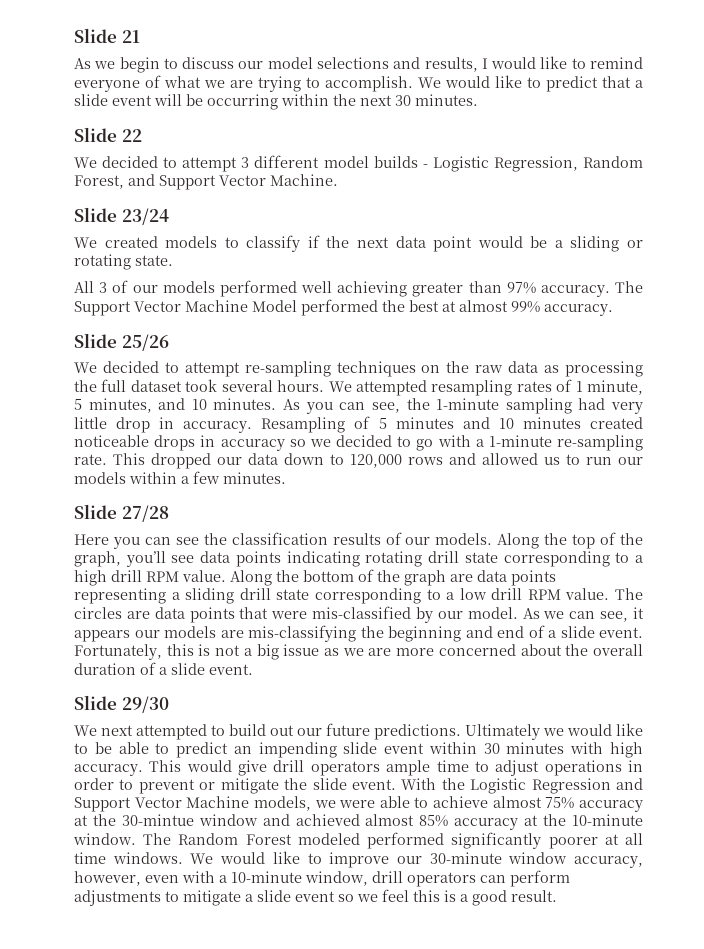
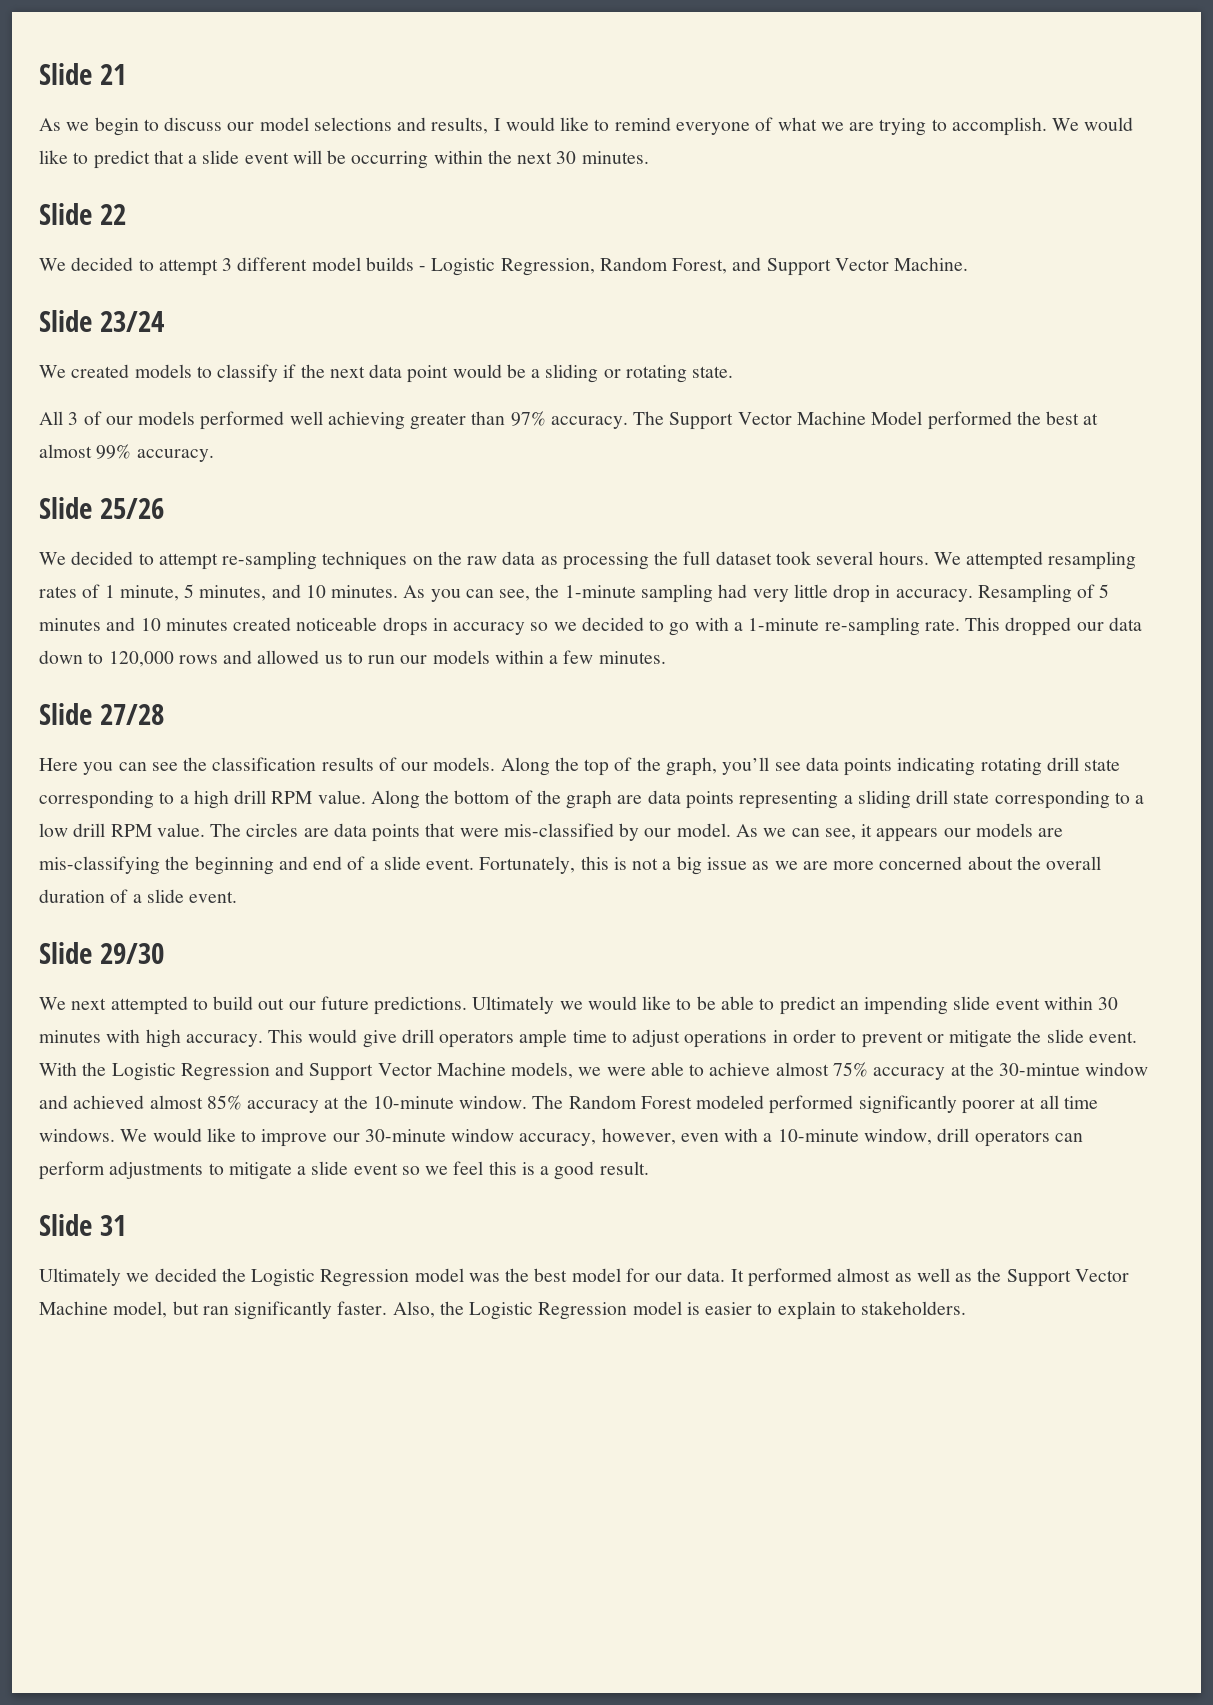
(557, 896) none -> [39,1214,126,1236] [39,1268,1129,1287] [39,1301,967,1320] // Slide 31 // Ultimately we decided the Logistic Regression model was the best model for our data. It performed almost as well as the Support Vector Machine model, but ran significantly faster. Also, the Logistic Regression model is easier to explain to stakeholders.

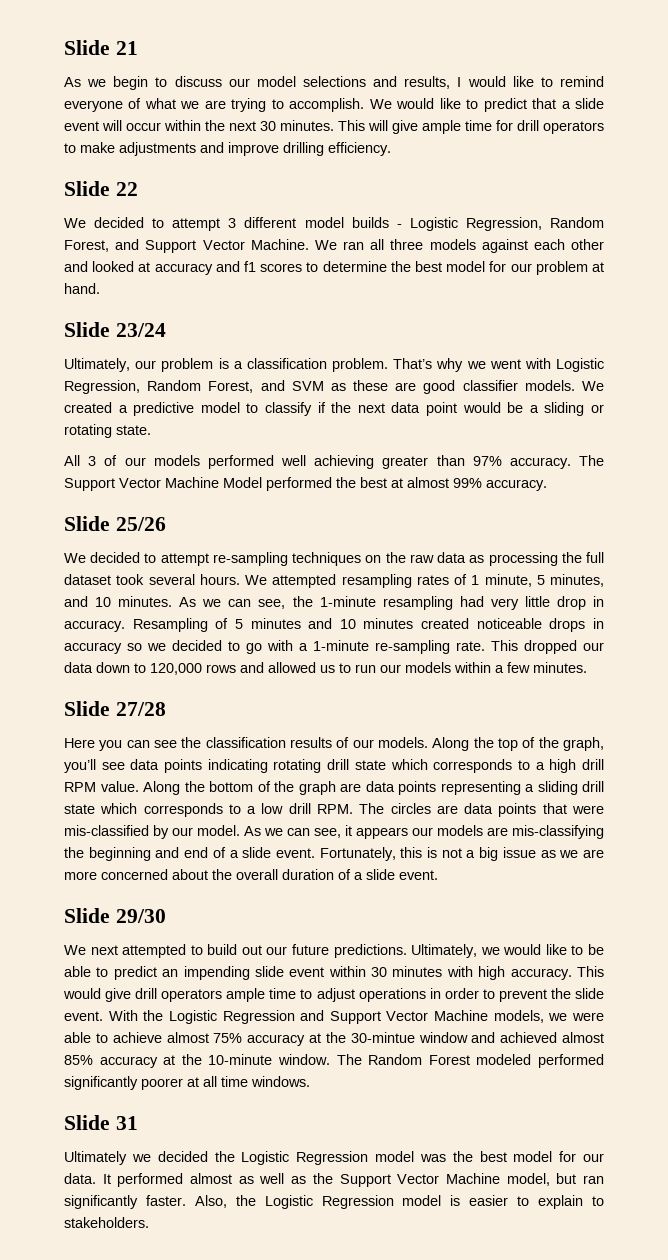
[327,150,429,169] be occurring -> [126,122,161,131] occur
(649, 157) none -> [338,120,604,134] [64,142,391,156] This will give ample time for drill operators to make adjustments and improve drilling efficiency.
[39,310,164,332] [39,364,192,378] // Slide 23/24 // We created models -> [314,239,604,253] [64,261,604,275] [64,283,100,294] [64,322,166,337] [64,358,605,372] [64,380,604,394] [64,402,240,416] We ran all three models against each other and looked at accuracy and f1 scores to determine the best model for our problem at hand. // Slide 23/24 // Ultimately, our problem is a classification problem. That’s why we went with Logistic Regression, Random Forest, and SVM as these are good classifier models. We created a predictive model
[430,589,461,602] you -> [202,599,222,607] we
[640,584,713,603] sampling -> [382,596,453,610] resampling
[39,790,154,809] corresponding -> [390,759,513,773] which corresponds
[994,790,1110,809] corresponding -> [100,803,223,817] which corresponds
[110,823,205,837] RPM value. -> [316,804,353,814] RPM.
[472,996,555,1014] Ultimately -> [411,944,478,958] Ultimately,
[926,1030,1013,1048] or mitigate -> (547, 995) none
[120,1128,1083,1147] [39,1161,649,1180] We would like to improve our 30-minute window accuracy, however, even with a 10-minute window, drill operators can perform adjustments to mitigate a slide event so we feel this is a good result. -> (310, 1081) none

